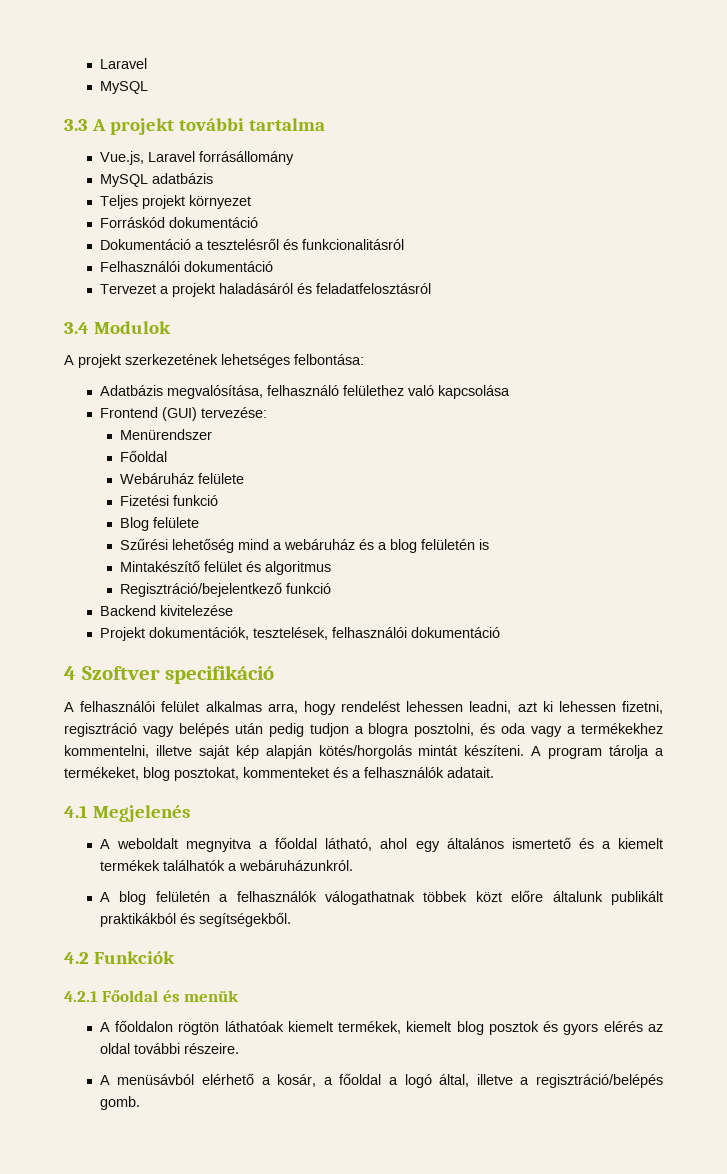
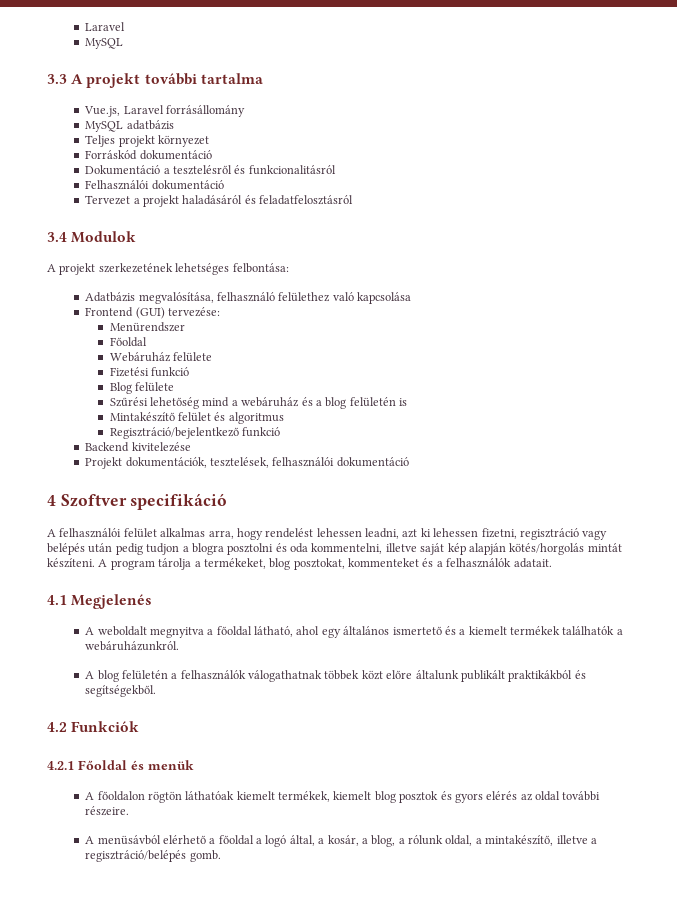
[414,723,475,737] posztolni, -> [227,543,274,555] posztolni
[531,723,663,737] vagy a termékekhez -> (308, 548) none
[277,1074,333,1087] kosár, a -> (216, 841) none
(470, 1080) none -> [318,835,554,847] a kosár, a blog, a rólunk oldal, a mintakészítő,

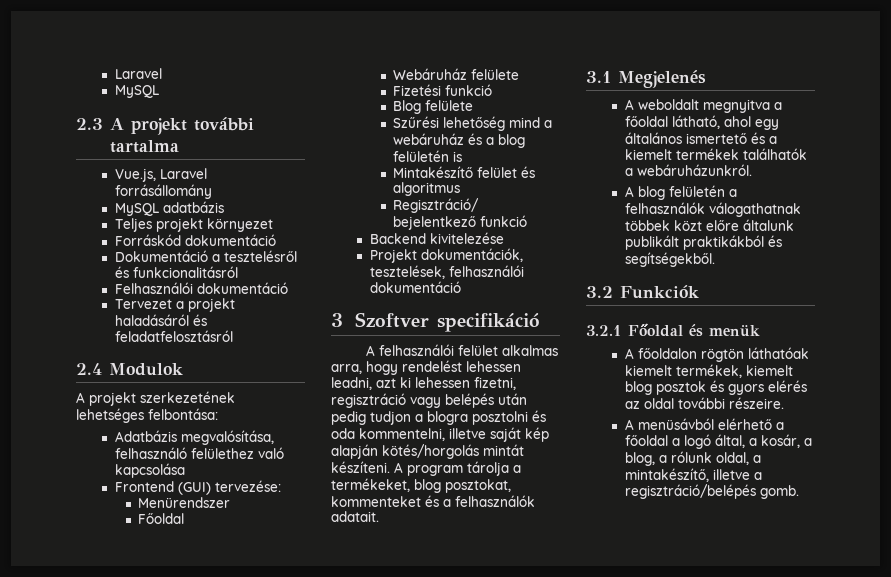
[47,74,67,84] 3.3 -> [76,118,103,130] 2.3
[47,232,67,242] 3.4 -> [76,363,102,375] 2.4
[47,495,56,506] 4 -> [331,313,343,327] 3
[47,595,67,605] 4.1 -> [586,71,611,83] 3.1
[47,722,67,732] 4.2 -> [586,286,613,298] 3.2
[47,761,74,770] 4.2.1 -> [586,325,621,336] 3.2.1

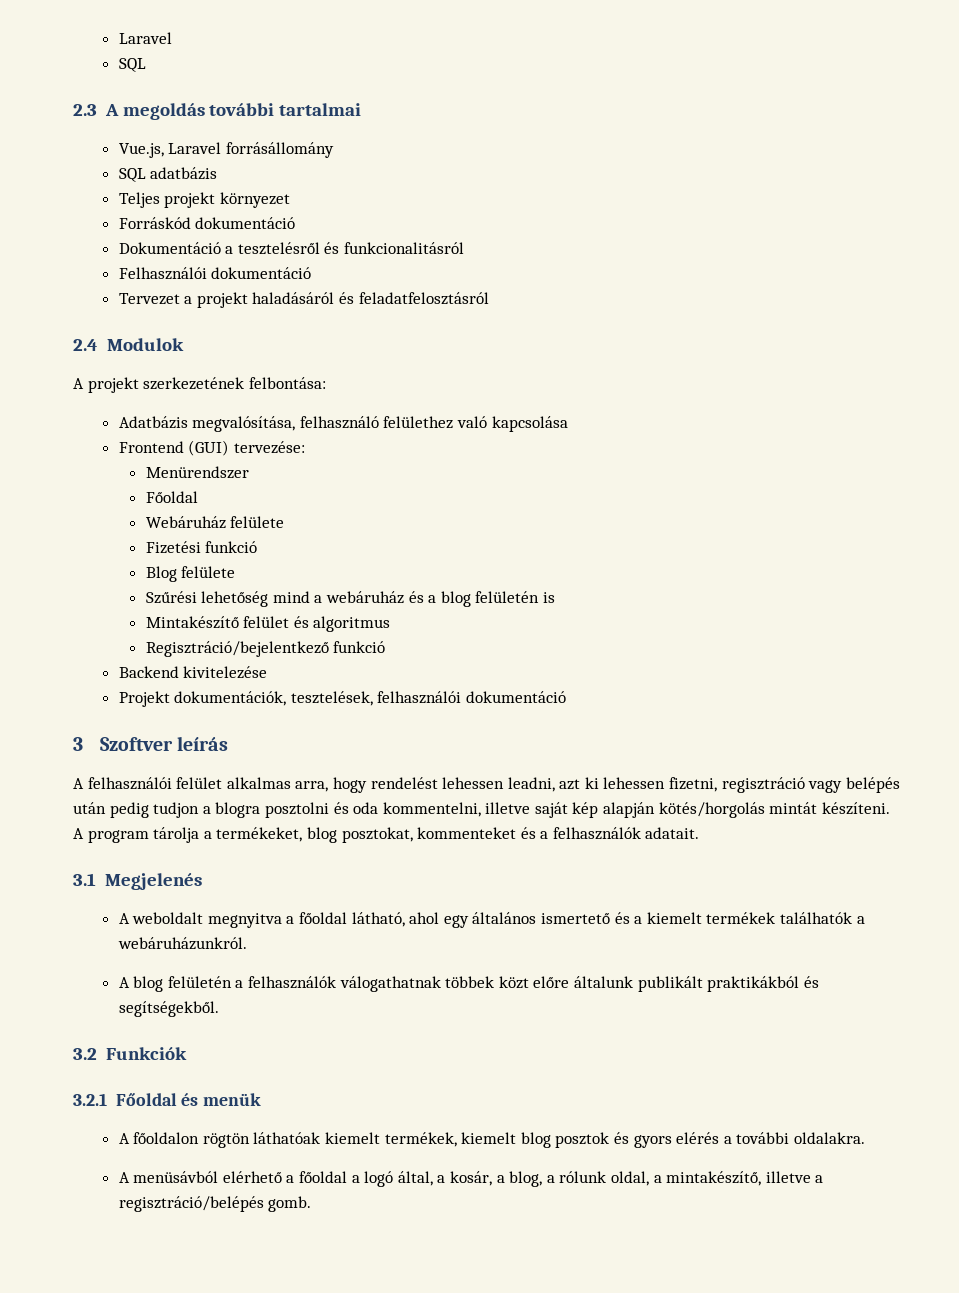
[114,85,159,98] MySQL -> [118,58,146,72] SQL
[130,117,254,135] [109,140,179,153] projekt további tartalma -> [122,103,362,120] megoldás további tartalmai
[114,203,159,216] MySQL -> [118,168,146,182] SQL
[76,408,144,423] lehetséges -> (245, 383) none
[436,313,540,332] specifikáció -> [177,736,229,751] leírás
[624,397,784,409] az oldal további részeire. -> [723,1132,865,1144] a további oldalakra.

